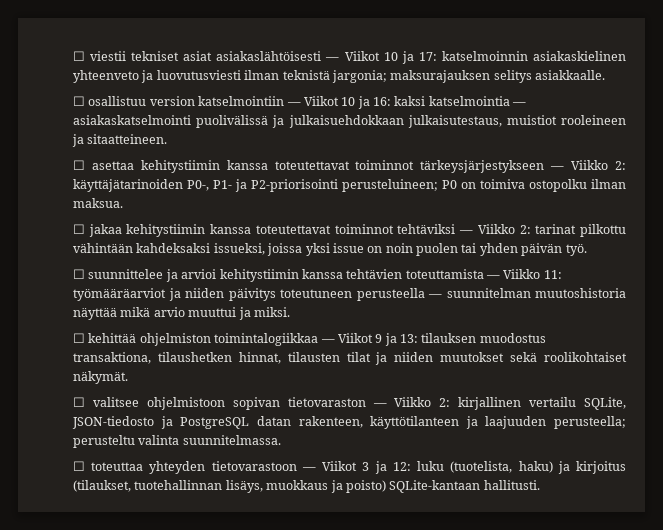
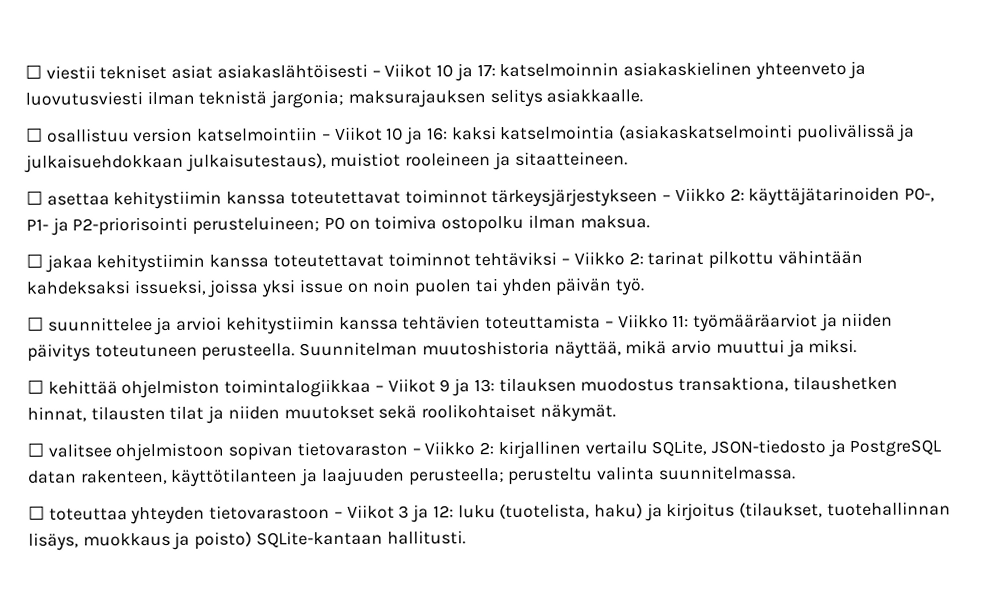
[325,57,340,61] — -> [371,70,381,77] –
[286,102,301,106] — -> [321,133,331,141] –
[512,102,527,106] [73,115,191,125] — asiakaskatselmointi -> [618,124,793,141] (asiakaskatselmointi
[407,115,502,128] julkaisutestaus, -> [185,153,327,172] julkaisutestaus),
[550,166,565,170] — -> [662,195,672,202] –
[459,230,474,234] — -> [561,258,571,265] –
[486,275,500,279] — -> [604,321,614,328] –
[356,288,626,301] [73,308,117,320] perusteella — suunnitelman muutoshistoria näyttää -> [201,340,622,361] perusteella. Suunnitelman muutoshistoria näyttää,
[320,339,335,343] — -> [374,385,384,392] –
[372,403,387,407] — -> [411,448,421,455] –
[301,467,316,471] — -> [333,511,343,518] –

